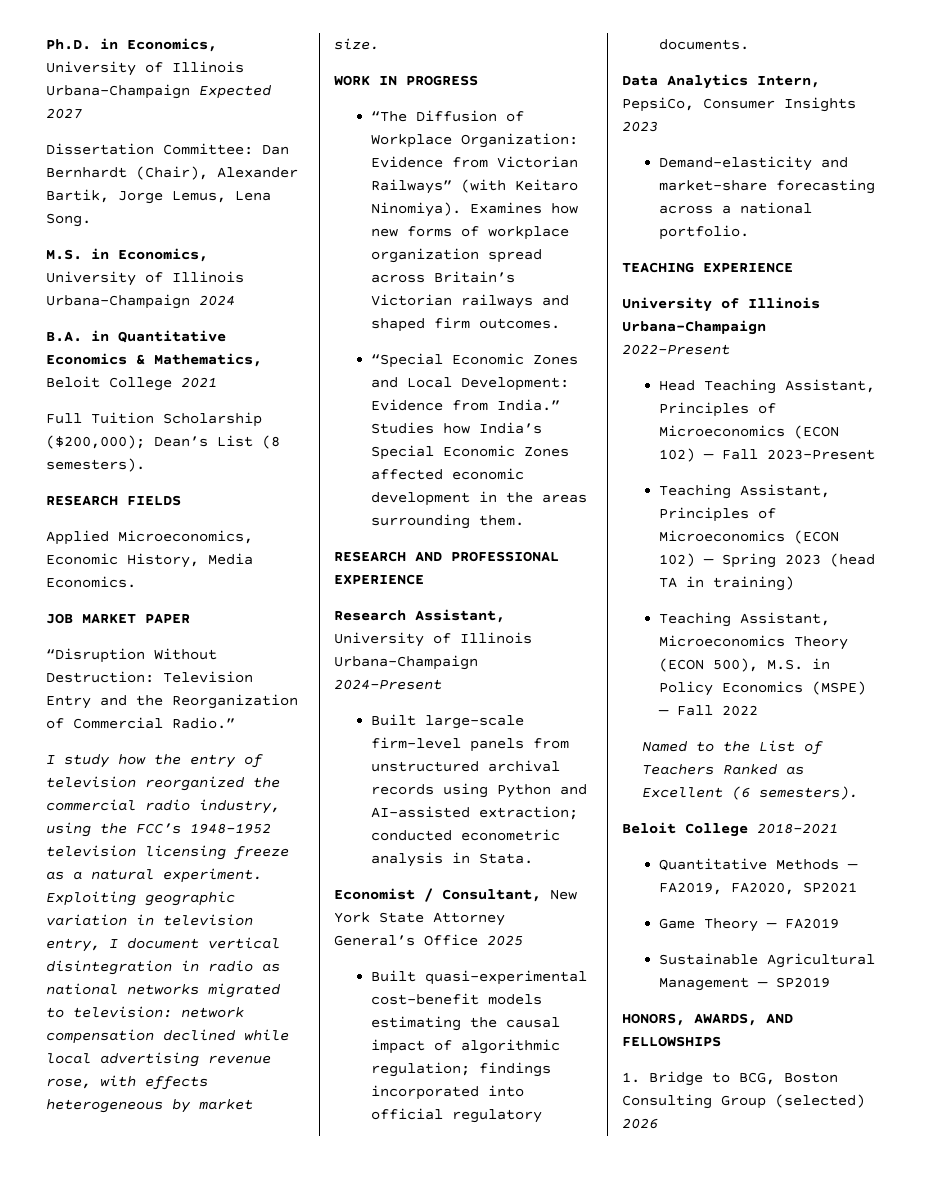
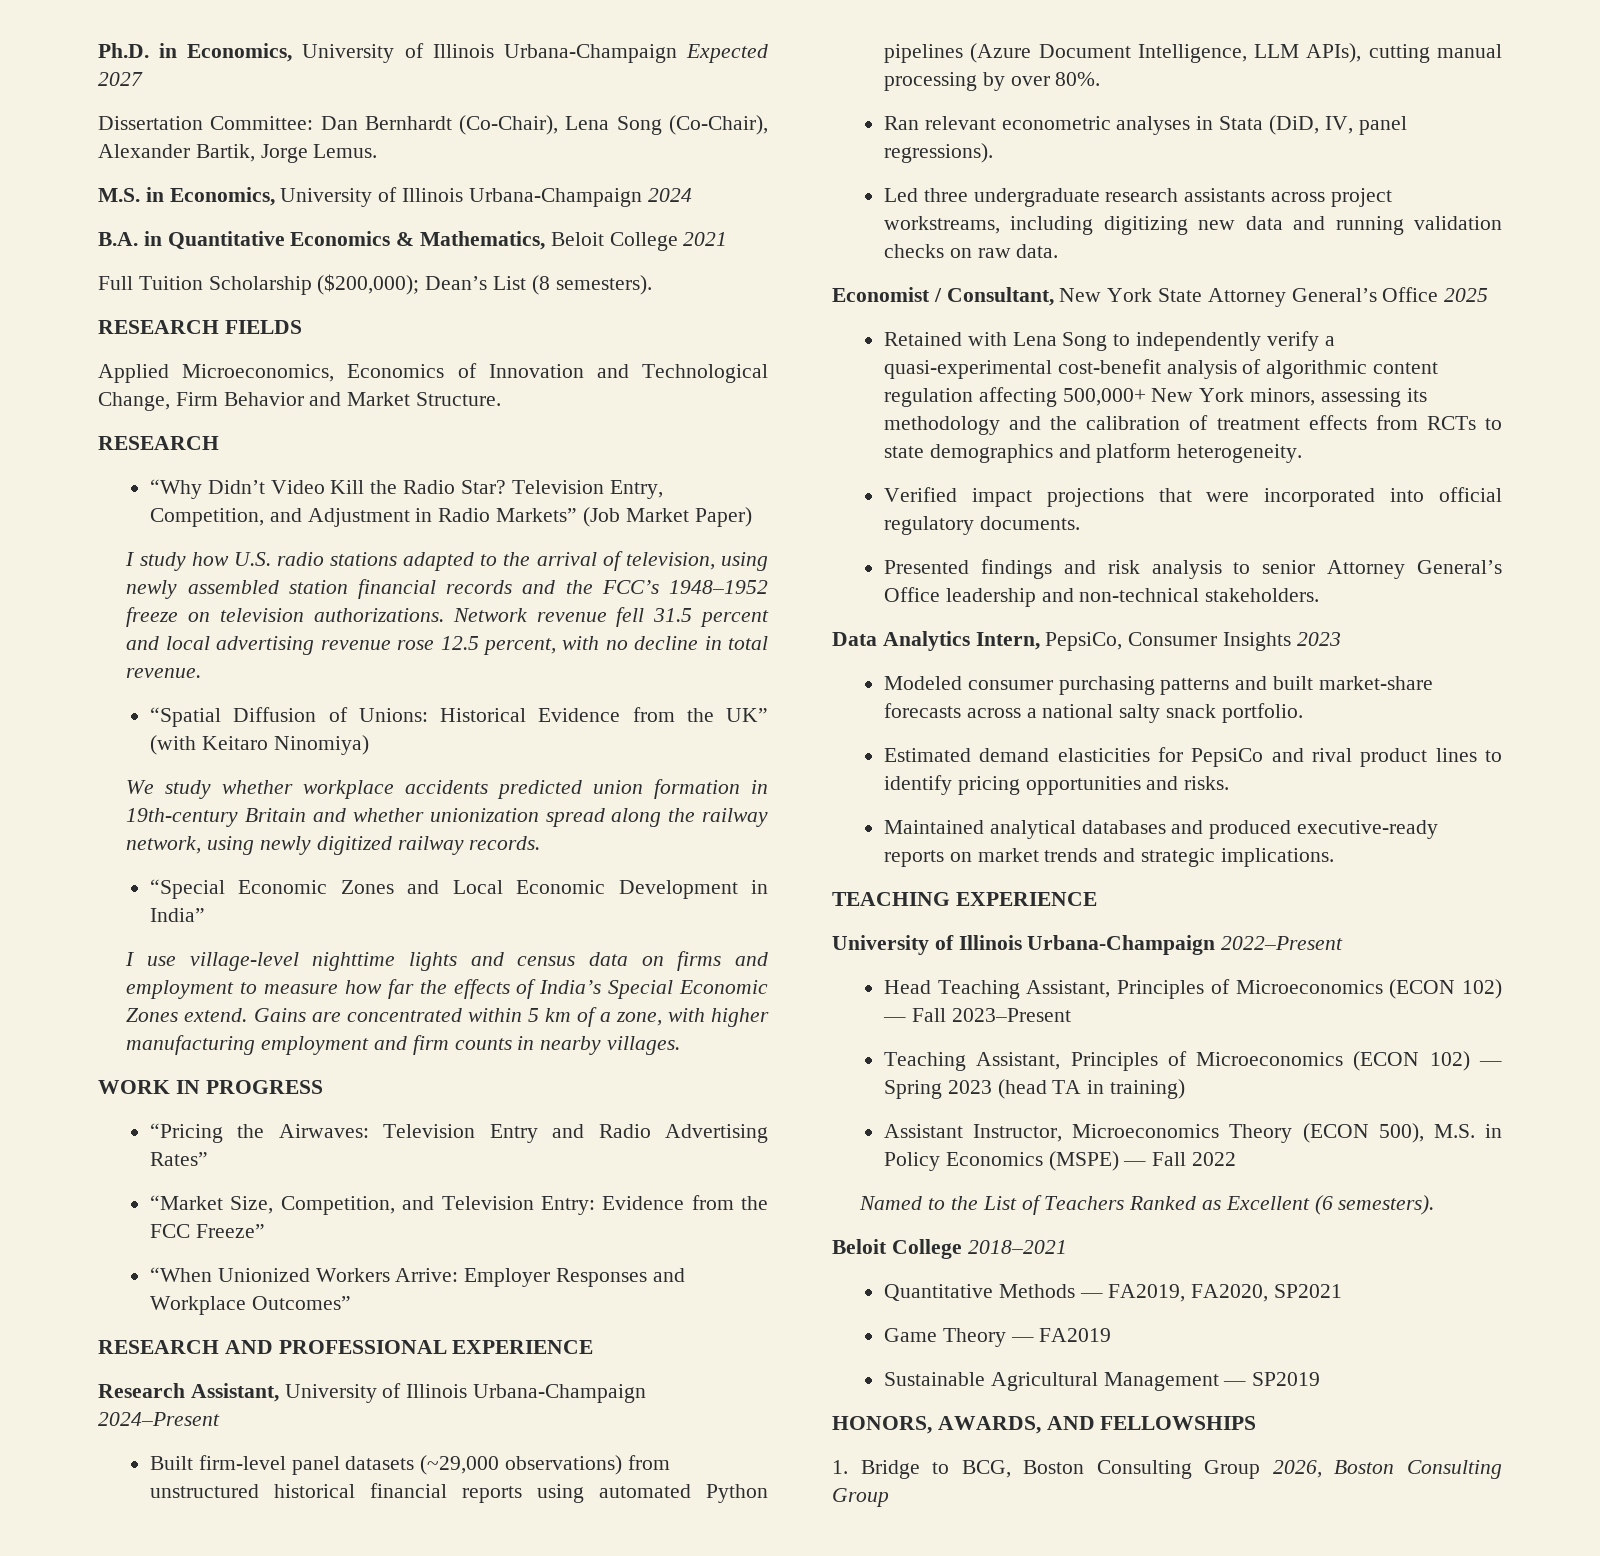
[136,166,298,180] [46,189,271,204] [46,213,91,227] (Chair), Alexander Bartik, Jorge Lemus, Lena Song. -> [459,115,768,135] [98,144,378,163] (Co-Chair), Lena Song (Co-Chair), Alexander Bartik, Jorge Lemus.
[46,553,253,568] [46,576,136,588] [46,613,190,624] [46,648,217,663] [46,671,253,683] [46,694,298,709] [46,717,235,729] [46,754,263,768] [46,776,280,791] [46,799,280,814] [46,822,271,837] [46,845,289,860] [46,868,262,883] [46,891,235,906] [46,914,253,926] [46,937,280,952] [46,960,280,975] [46,983,281,998] [46,1006,244,1018] [46,1029,289,1044] [46,1052,271,1067] [46,1075,208,1090] [46,1099,253,1113] [334,38,379,50] [334,75,478,86] [370,110,524,122] [370,133,578,148] [370,156,578,168] [370,179,578,194] [370,202,578,217] [370,226,569,240] [370,248,542,263] [370,271,515,283] [370,294,569,309] [370,317,560,332] Economic History, Media Economics. // JOB MARKET PAPER // “Disruption Without Destruction: Television Entry and the Reorganization of Commercial Radio.” // I study how the entry of television reorganized the commercial radio industry, using the FCC’s 1948–1952 television licensing freeze as a natural experiment. Exploiting geographic variation in television entry, I document vertical disintegration in radio as national networks migrated to television: network compensation declined while local advertising revenue rose, with effects heterogeneous by market size. // WORK IN PROGRESS // “The Diffusion of Workplace Organization: Evidence from Victorian Railways” (with Keitaro Ninomiya). Examines how new forms of workplace organization spread across Britain’s Victorian railways and shaped firm outcomes. -> [347,363,768,383] [98,392,502,411] [98,436,219,450] [150,479,663,499] [150,507,752,527] [125,551,768,571] [126,579,768,599] [126,607,769,627] [126,636,768,655] [126,668,202,678] [150,707,768,727] [150,735,369,755] [126,779,768,799] [126,808,768,827] [126,836,541,855] Economics of Innovation and Technological Change, Firm Behavior and Market Structure. // RESEARCH // “Why Didn’t Video Kill the Radio Star? Television Entry, Competition, and Adjustment in Radio Markets” (Job Market Paper) // I study how U.S. radio stations adapted to the arrival of television, using newly assembled station financial records and the FCC’s 1948–1952 freeze on television authorizations. Network revenue fell 31.5 percent and local advertising revenue rose 12.5 percent, with no decline in total revenue. // “Spatial Diffusion of Unions: Historical Evidence from the UK” (with Keitaro Ninomiya) // We study whether workplace accidents predicted union formation in 19th-century Britain and whether unionization spread along the railway network, using newly digitized railway records.
[460,377,569,391] [370,399,560,411] [370,422,542,434] [370,445,569,460] [370,468,524,480] [370,491,587,506] [370,514,524,529] Development: Evidence from India.” Studies how India’s Special Economic Zones affected economic development in the areas surrounding them. -> [516,880,768,899] [150,908,206,922] [125,951,769,971] [126,979,768,999] [126,1007,770,1027] [126,1035,681,1055] [98,1080,323,1094] [150,1123,768,1143] [150,1152,209,1166] [150,1195,768,1215] [150,1224,265,1238] [150,1267,685,1287] [150,1296,351,1315] Economic Development in India” // I use village-level nighttime lights and census data on firms and employment to measure how far the effects of India’s Special Economic Zones extend. Gains are concentrated within 5 km of a zone, with higher manufacturing employment and firm counts in nearby villages. // WORK IN PROGRESS // “Pricing the Airwaves: Television Entry and Radio Advertising Rates” // “Market Size, Competition, and Television Entry: Evidence from the FCC Freeze” // “When Unionized Workers Arrive: Employer Responses and Workplace Outcomes”
[424,715,524,729] [370,737,569,752] [370,760,560,772] [370,783,587,798] [370,806,578,820] [370,829,560,841] [370,852,533,867] large-scale firm-level panels from unstructured archival records using Python and AI-assisted extraction; conducted econometric analysis in Stata. -> [198,1455,670,1475] [150,1483,768,1503] [884,43,1502,63] [884,72,1101,91] [884,115,1407,135] [884,143,994,163] [884,188,1392,207] [884,216,1502,235] [884,244,1059,258] firm-level panel datasets (~29,000 observations) from unstructured historical financial reports using automated Python pipelines (Azure Document Intelligence, LLM APIs), cutting manual processing by over 80%. // Ran relevant econometric analyses in Stata (DiD, IV, panel regressions). // Led three undergraduate research assistants across project workstreams, including digitizing new data and running validation checks on raw data.
[370,970,587,985] [370,993,542,1005] [370,1016,560,1031] [370,1039,560,1054] [370,1062,551,1077] Built quasi-experimental cost-benefit models estimating the causal impact of algorithmic regulation; findings -> [884,331,1335,351] [884,359,1439,379] [884,387,1427,407] [884,415,1502,435] [884,443,1303,463] [884,487,1250,507] Retained with Lena Song to independently verify a quasi-experimental cost-benefit analysis of algorithmic content regulation affecting 500,000+ New York minors, assessing its methodology and the calibration of treatment effects from RCTs to state demographics and platform heterogeneity. // Verified impact projections that were
(749, 44) none -> [884,559,1502,579] [884,587,1320,607] // Presented findings and risk analysis to senior Attorney General’s Office leadership and non-technical stakeholders.
[658,156,848,171] [658,179,875,194] Demand-elasticity and market-share forecasting -> [884,676,1433,695] [884,703,962,718] Modeled consumer purchasing patterns and built market-share forecasts
(812, 208) none -> [1119,704,1217,723] salty snack
(749, 232) none -> [884,747,1502,767] [884,775,1230,795] [884,820,1439,839] [884,848,1334,867] // Estimated demand elasticities for PepsiCo and rival product lines to identify pricing opportunities and risks. // Maintained analytical databases and produced executive-ready reports on market trends and strategic implications.
[658,612,830,627] Teaching Assistant, -> [884,1124,1063,1142] Assistant Instructor,
[775,1094,865,1108] [622,1118,658,1129] (selected) 2026 -> [1272,1460,1502,1479] [832,1488,889,1507] 2026, Boston Consulting Group

